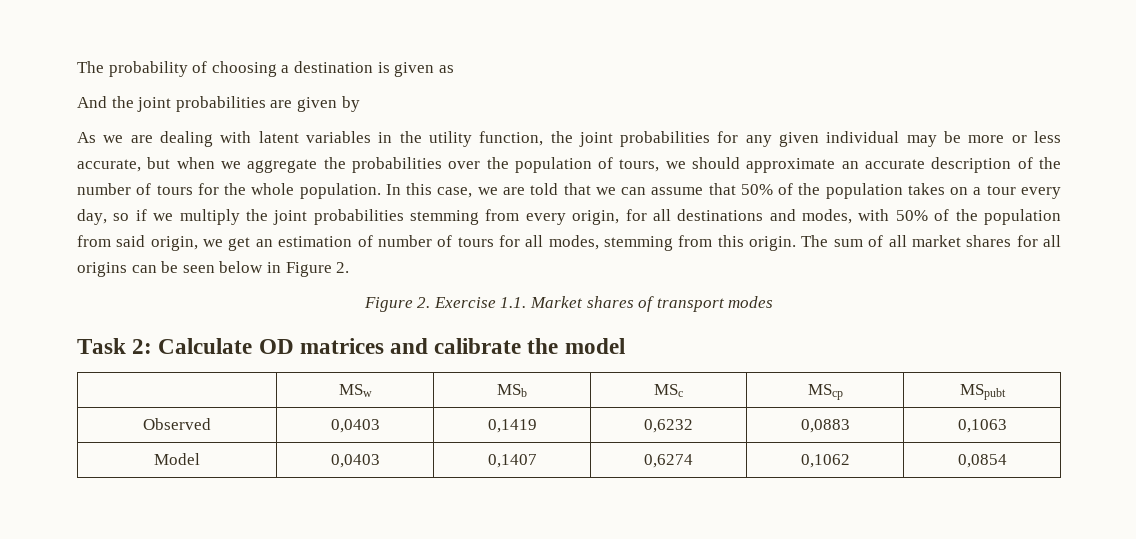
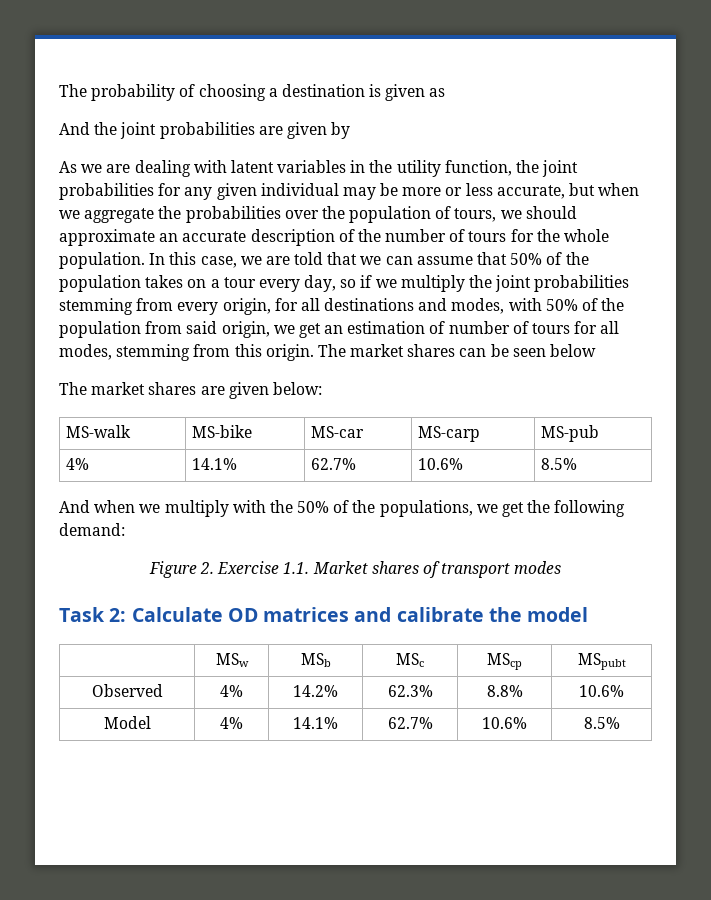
[833,235,1062,247] [77,261,350,277] sum of all market shares for all origins can be seen below in Figure 2. -> [350,344,597,357] [59,382,322,399] [65,425,131,438] [191,425,252,438] [310,426,364,438] [417,426,480,442] [540,425,599,442] [65,458,89,470] [191,458,237,470] [310,458,356,470] [417,458,463,470] [540,458,577,470] [59,500,626,517] [59,523,125,536] market shares can be seen below // The market shares are given below: // MS-walk | MS-bike | MS-car | MS-carp | MS-pub // 4% | 14.1% | 62.7% | 10.6% | 8.5% // And when we multiply with the 50% of the populations, we get the following demand:
[330,419,380,433] [487,419,537,433] [644,419,693,433] [800,419,850,433] [957,419,1007,433] [154,453,200,465] [330,454,380,468] [487,454,537,468] [644,454,693,468] [800,454,850,468] [957,454,1007,468] 0,0403 | 0,1419 | 0,6232 | 0,0883 | 0,1063 // Model | 0,0403 | 0,1407 | 0,6274 | 0,1062 | 0,0854 -> [220,685,243,697] [293,685,338,697] [387,685,433,697] [486,685,523,697] [579,685,624,697] [103,716,151,729] [220,717,243,729] [293,717,338,729] [387,717,433,729] [482,717,527,729] [583,717,620,729] 4% | 14.2% | 62.3% | 8.8% | 10.6% // Model | 4% | 14.1% | 62.7% | 10.6% | 8.5%

